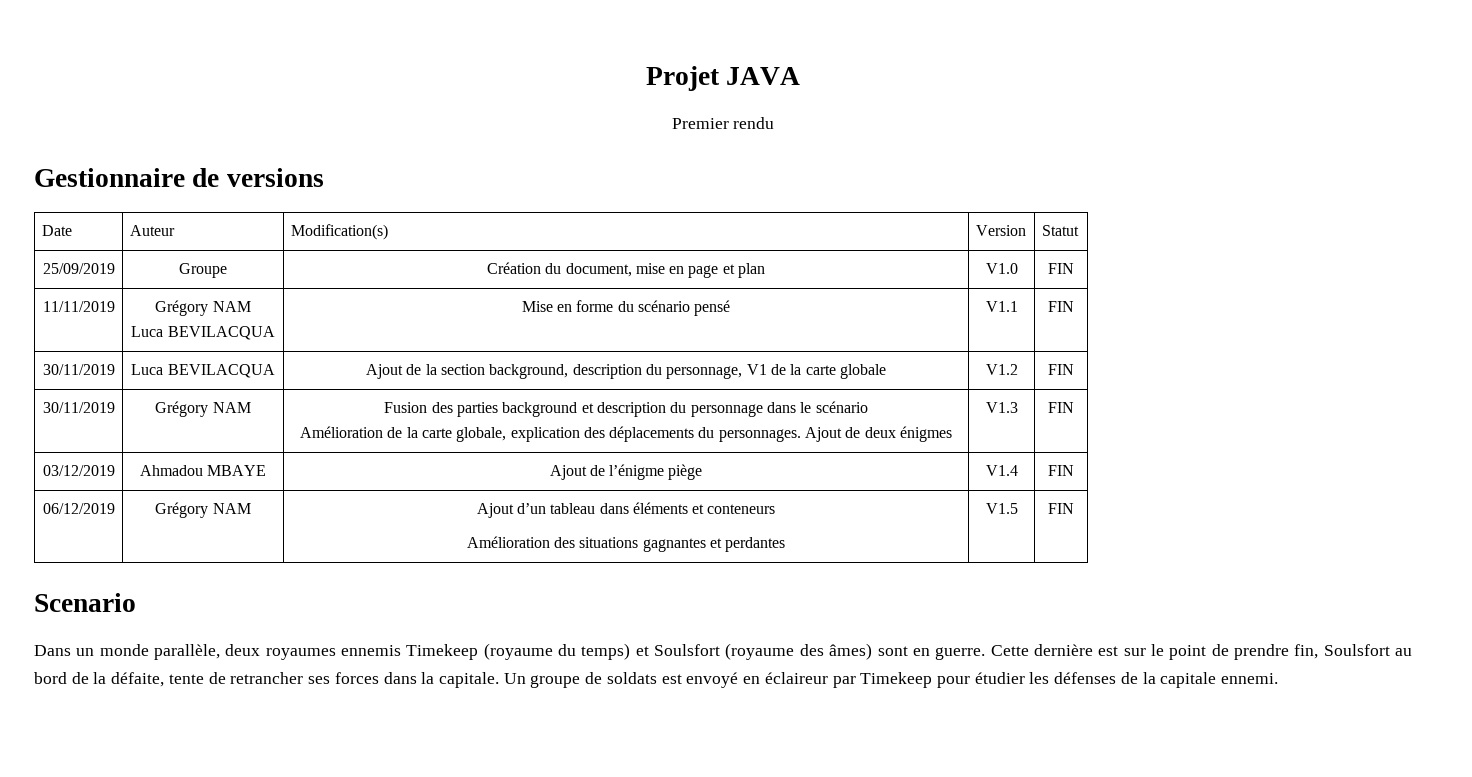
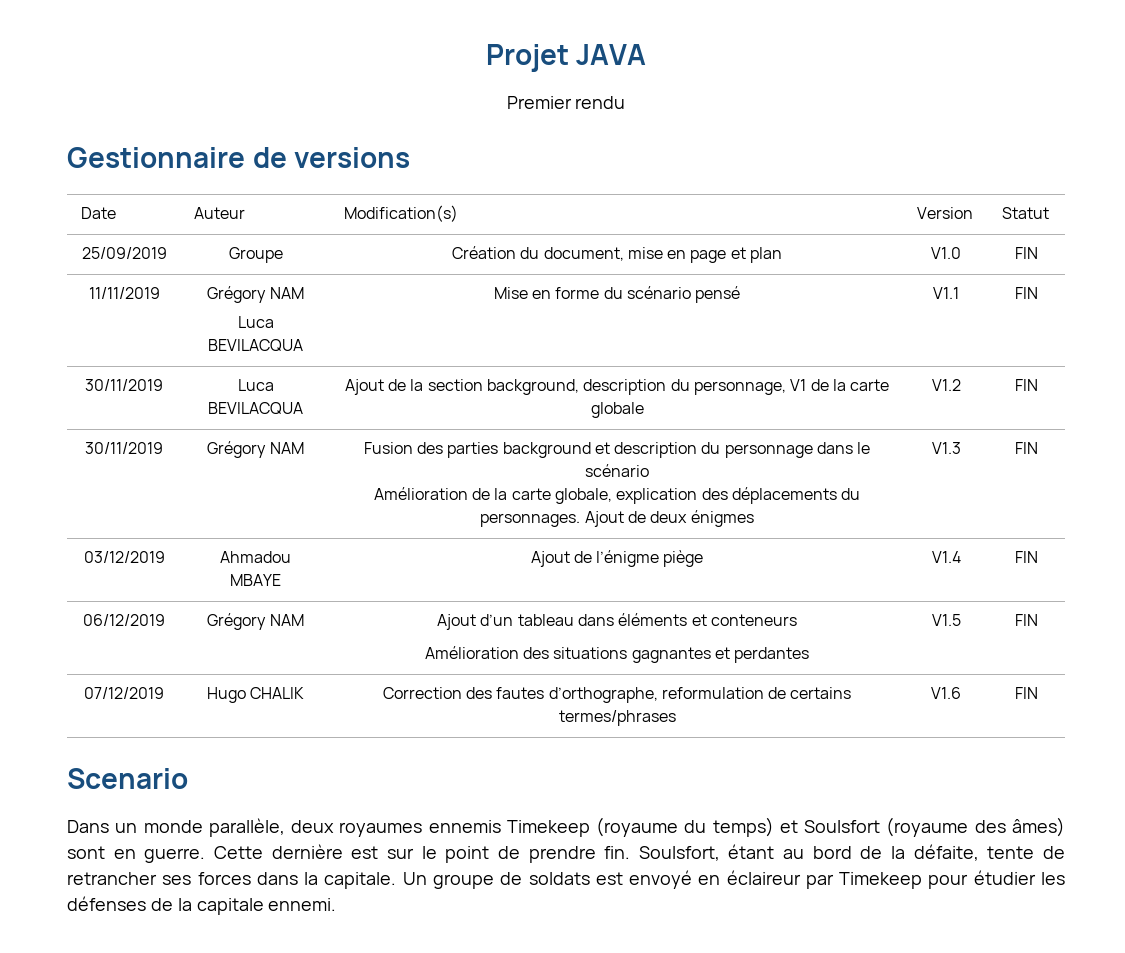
(1074, 508) none -> [84,687,164,699] [206,687,305,703] [382,687,852,703] [558,710,676,726] [931,687,961,699] [1015,687,1038,699] // 07/12/2019 | Hugo CHALIK | Correction des fautes d’orthographe, reformulation de certains termes/phrases | V1.6 | FIN
[1294,644,1390,659] fin, Soulsfort -> [604,844,775,861] fin. Soulsfort, étant

